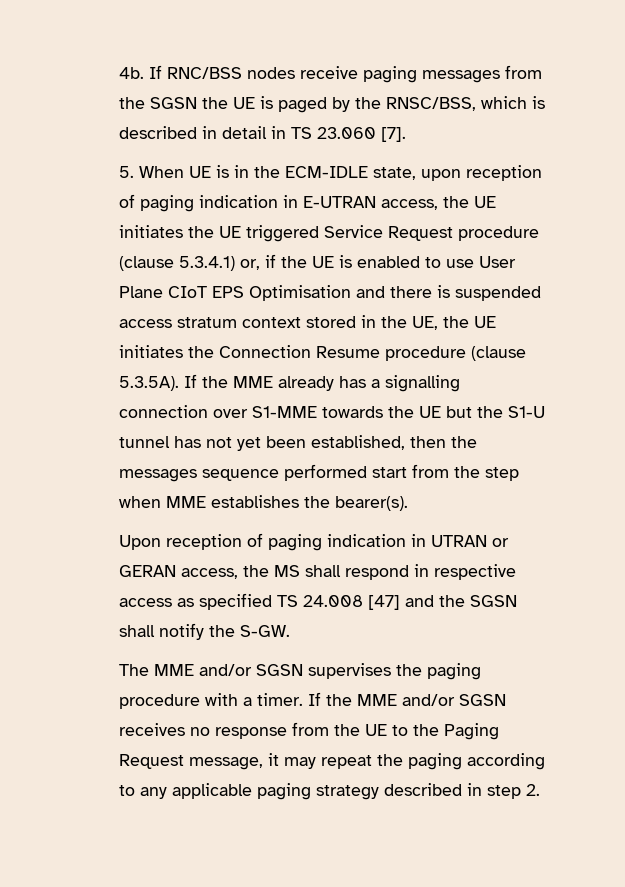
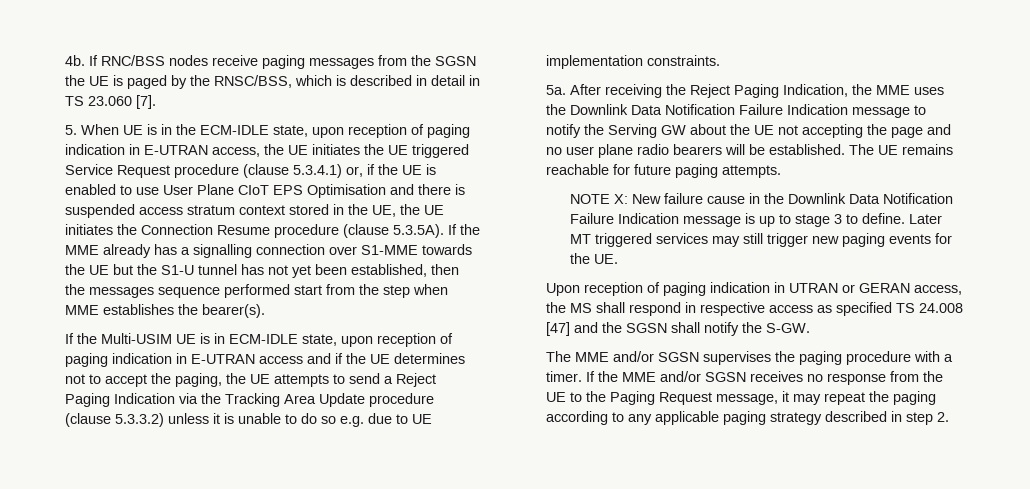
(408, 503) none -> [64,333,453,347] [64,353,465,367] [64,373,436,387] [64,393,434,407] [64,413,432,427] [545,55,720,69] [545,84,944,98] [545,104,926,118] [545,124,951,138] [545,144,953,158] [545,164,781,178] [570,193,954,204] [570,213,943,227] [570,233,953,247] [570,253,619,264] // If the Multi-USIM UE is in ECM-IDLE state, upon reception of paging indication in E-UTRAN access and if the UE determines not to accept the paging, the UE attempts to send a Reject Paging Indication via the Tracking Area Update procedure (clause 5.3.3.2) unless it is unable to do so e.g. due to UE implementation constraints. // 5a. After receiving the Reject Paging Indication, the MME uses the Downlink Data Notification Failure Indication message to notify the Serving GW about the UE not accepting the page and no user plane radio bearers will be established. The UE remains reachable for future paging attempts. // NOTE X: New failure cause in the Downlink Data Notification Failure Indication message is up to stage 3 to define. Later MT triggered services may still trigger new paging events for the UE.

